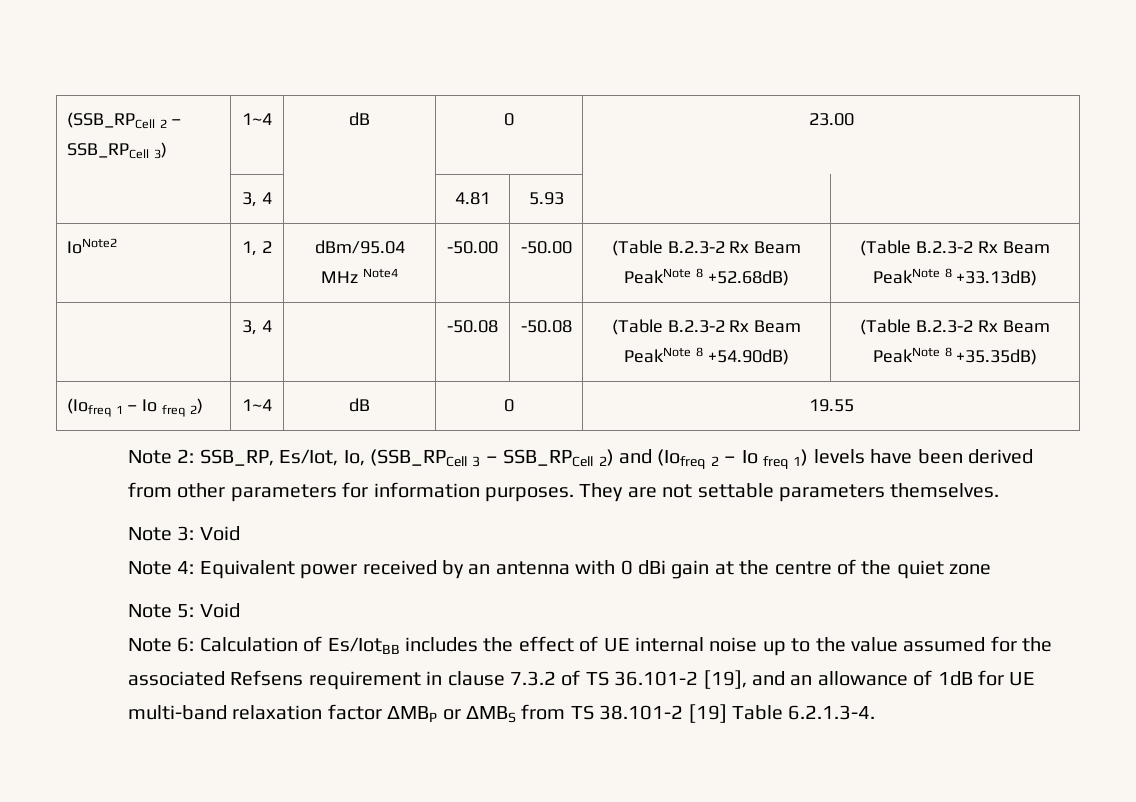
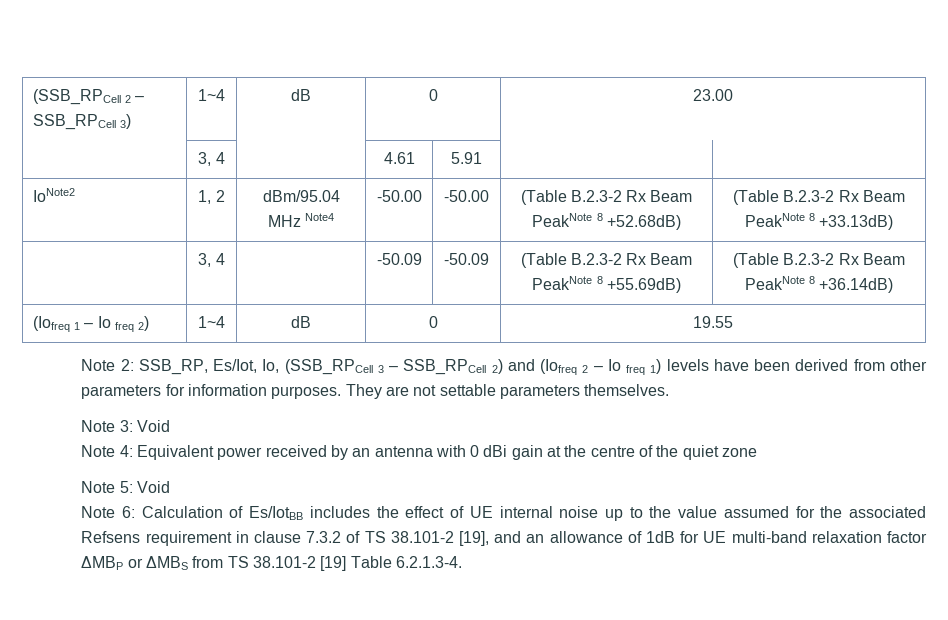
[455,192,490,205] [528,192,564,205] 4.81 | 5.93 -> [383,152,415,164] [451,152,482,164] 4.61 | 5.91
[447,320,498,333] [520,320,572,333] [611,319,802,335] [624,347,789,365] [860,319,1050,335] [872,347,1038,365] -50.08 | -50.08 | (Table B.2.3-2 Rx Beam PeakNote 8 +54.90dB) | (Table B.2.3-2 Rx Beam PeakNote 8 +35.35dB) -> [376,253,422,265] [444,253,489,265] [520,253,693,268] [532,276,681,293] [733,253,905,268] [744,276,894,293] -50.09 | -50.09 | (Table B.2.3-2 Rx Beam PeakNote 8 +55.69dB) | (Table B.2.3-2 Rx Beam PeakNote 8 +36.14dB)
[614,671,699,686] 36.101-2 -> [390,531,454,543] 38.101-2

